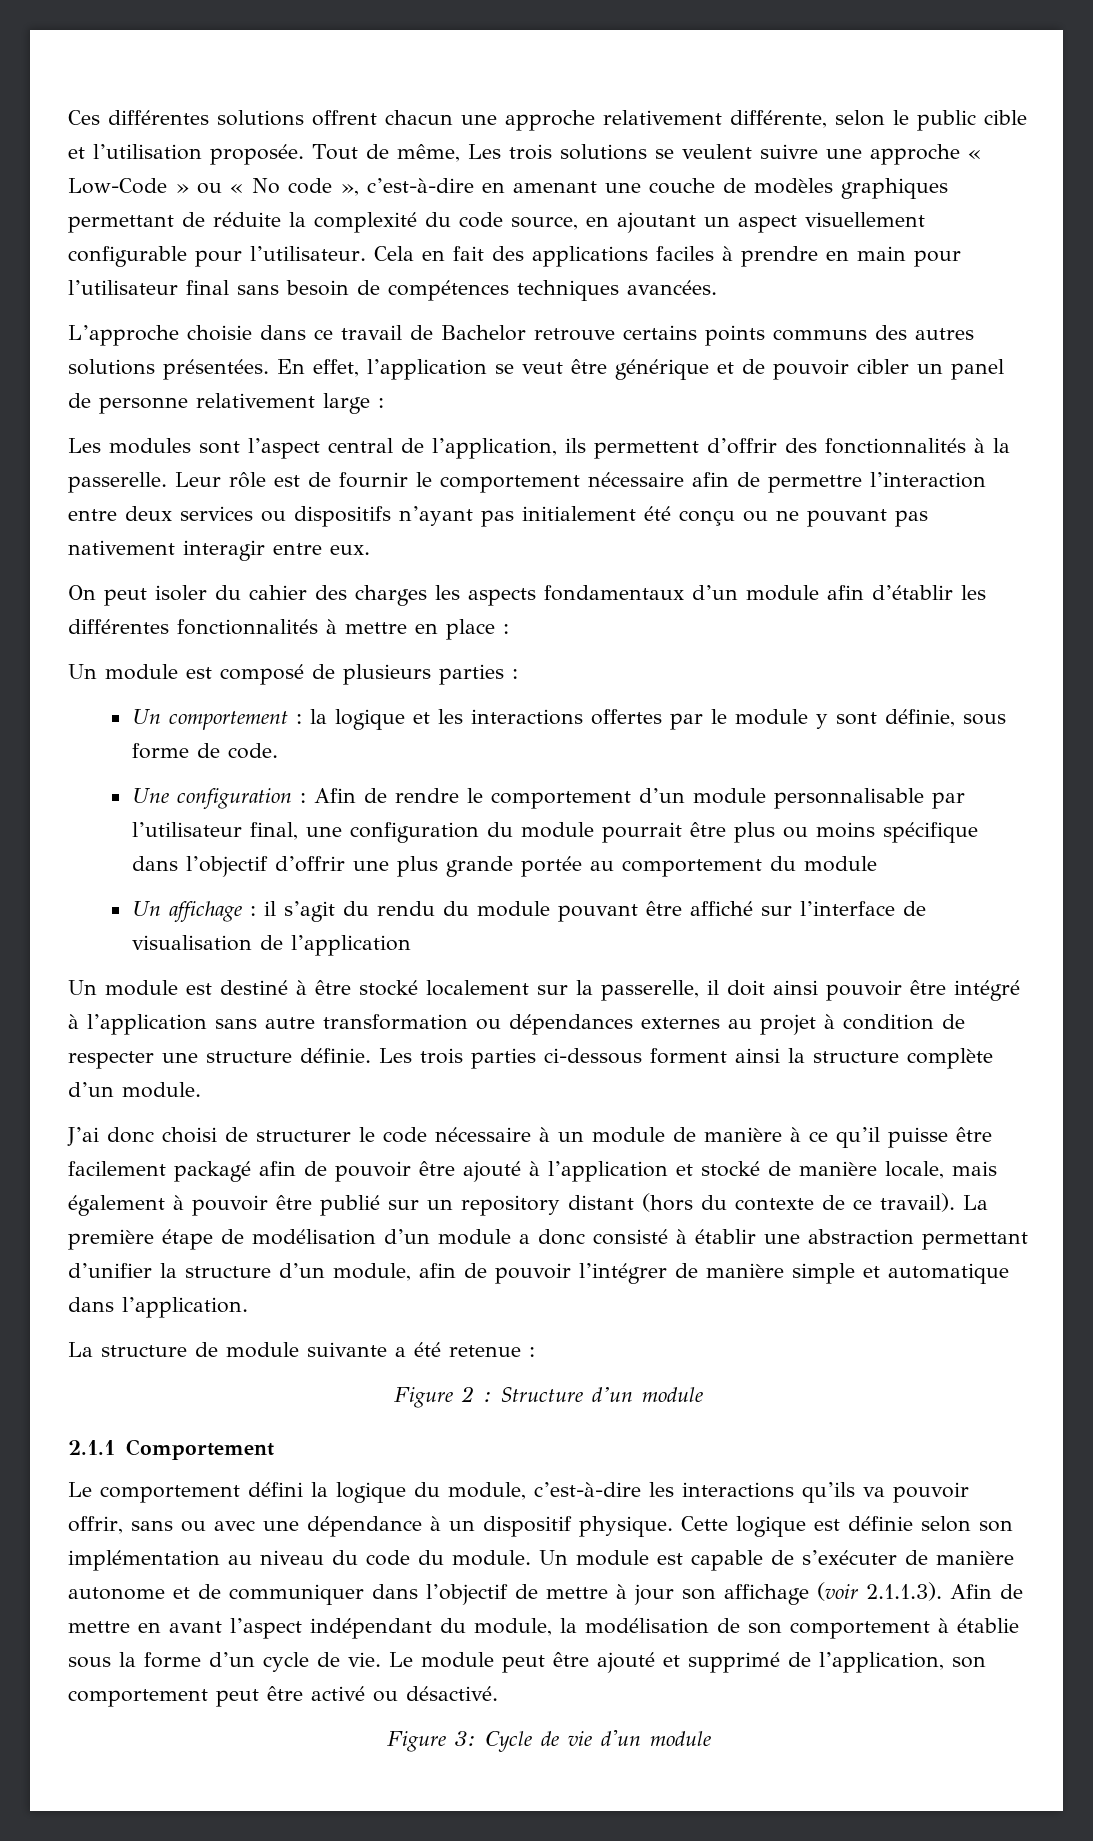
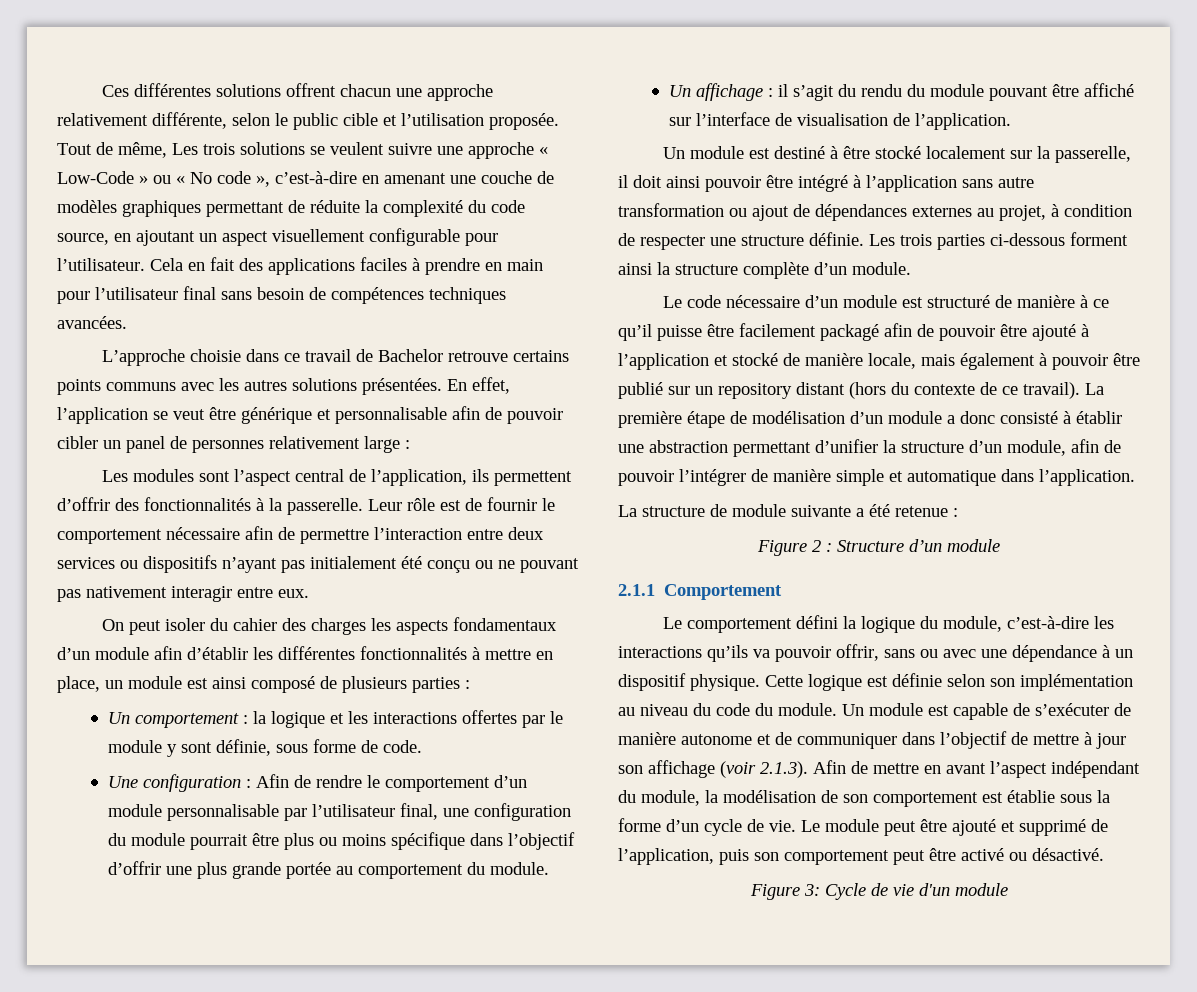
[875,325,907,340] des -> [181,378,239,391] avec les
(734, 368) none -> [335,406,480,424] personnalisable afin
[99,397,188,414] personne -> [192,440,264,453] personnes
[446,619,509,640] [68,664,212,680] place : // Un module est -> [57,676,246,693] place, un module est ainsi
[803,856,877,872] module -> [489,862,549,875] module.
[290,935,411,956] l’application -> [914,113,1011,130] l’application.
(501, 1024) none -> [752,204,810,221] ajout de
[760,1014,816,1035] projet -> [999,205,1046,221] projet,
[67,1127,665,1146] J’ai donc choisi de structurer le code nécessaire à un module -> [663,295,991,308] Le code nécessaire d’un module est structuré
[866,1582,942,1601] 2.1.1.3). -> [760,761,808,778] 2.1.3).
[938,1618,949,1633] à -> [982,792,1003,803] est
(944, 1662) none -> [719,849,749,865] puis

